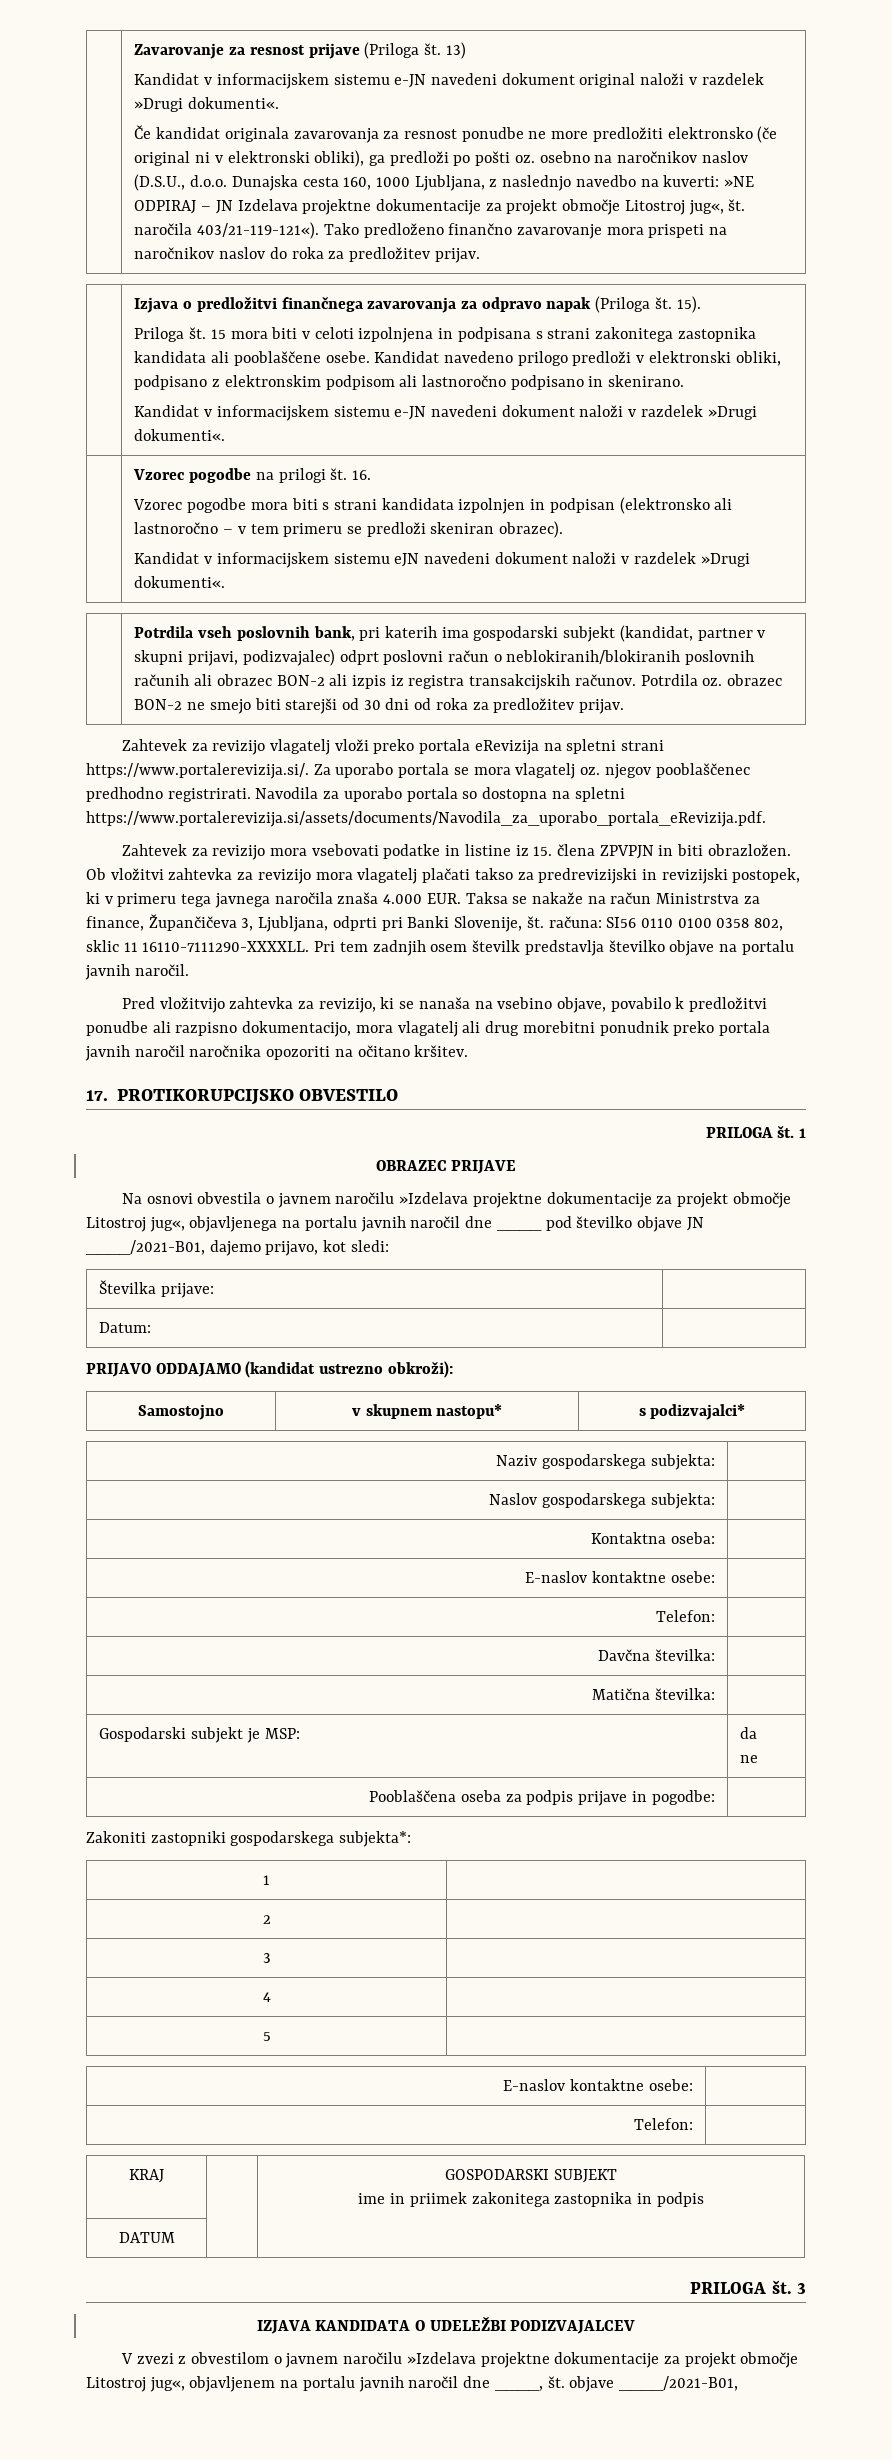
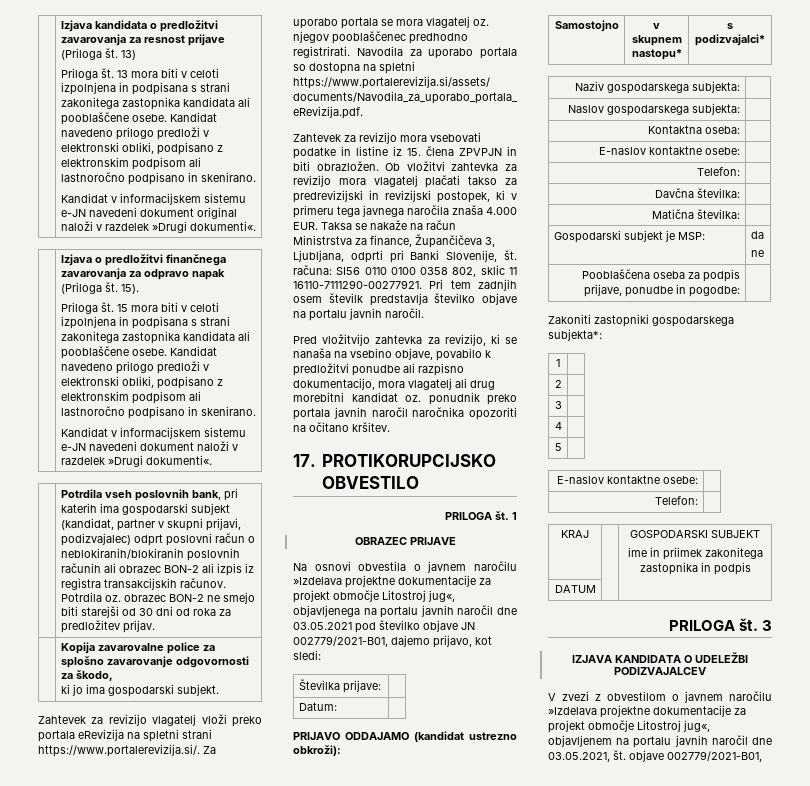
[134,43,225,59] | Zavarovanje -> [60,20,218,32] [60,34,126,46] | Izjava kandidata o predložitvi zavarovanja
(466, 50) none -> [60,68,219,80] [60,82,230,95] [60,97,250,110] [60,112,217,125] [60,127,209,140] [60,142,223,155] [60,157,201,170] [60,172,256,185] // Priloga št. 13 mora biti v celoti izpolnjena in podpisana s strani zakonitega zastopnika kandidata ali pooblaščene osebe. Kandidat navedeno prilogo predloži v elektronski obliki, podpisano z elektronskim podpisom ali lastnoročno podpisano in skenirano.
[134,125,778,143] [134,150,748,167] [134,174,755,191] [134,199,746,215] [134,222,728,239] [134,247,480,263] // Če kandidat originala zavarovanja za resnost ponudbe ne more predložiti elektronsko (če original ni v elektronski obliki), ga predloži po pošti oz. osebno na naročnikov naslov (D.S.U., d.o.o. Dunajska cesta 160, 1000 Ljubljana, z naslednjo navedbo na kuverti: »NE ODPIRAJ – JN Izdelava projektne dokumentacije za projekt območje Litostroj jug«, št. naročila 403/21-119-121«). Tako predloženo finančno zavarovanje mora prispeti na naročnikov naslov do roka za predložitev prijav. -> (256, 226) none
[133,468,372,483] [133,497,733,514] [134,521,564,538] [134,552,750,568] [134,576,226,588] // | Vzorec pogodbe na prilogi št. 16. // Vzorec pogodbe mora biti s strani kandidata izpolnjen in podpisan (elektronsko ali lastnoročno – v tem primeru se predloži skeniran obrazec). // Kandidat v informacijskem sistemu eJN navedeni dokument naloži v razdelek »Drugi dokumenti«. -> (212, 460) none
(625, 706) none -> [60,642,215,654] [60,656,249,668] [60,670,113,681] [60,684,219,697] // | Kopija zavarovalne police za splošno zavarovanje odgovornosti za škodo, // ki jo ima gospodarski subjekt.
[142,941,310,952] 16110-7111290-XXXXLL. -> [293,280,422,289] 16110-7111290-00277921.
(595, 1027) none -> [351,392,421,402] kandidat oz.
[496,1228,542,1231] ____ -> [293,622,352,630] 03.05.2021
[86,1240,205,1255] ____/2021-B01, -> [293,636,388,647] 002779/2021-B01,
[578,1791,628,1806] prijave -> [584,284,674,297] prijave, ponudbe
[494,2386,543,2391] ____, -> [548,752,610,762] 03.05.2021,
[618,2376,738,2391] ____/2021-B01, -> [667,751,762,762] 002779/2021-B01,

